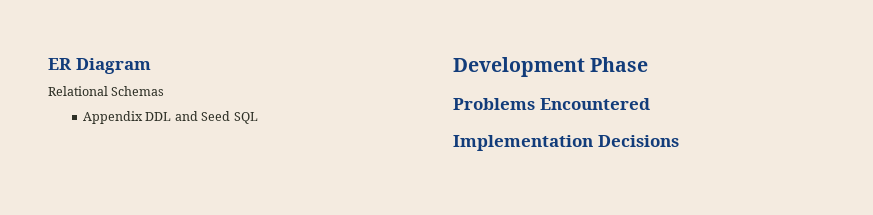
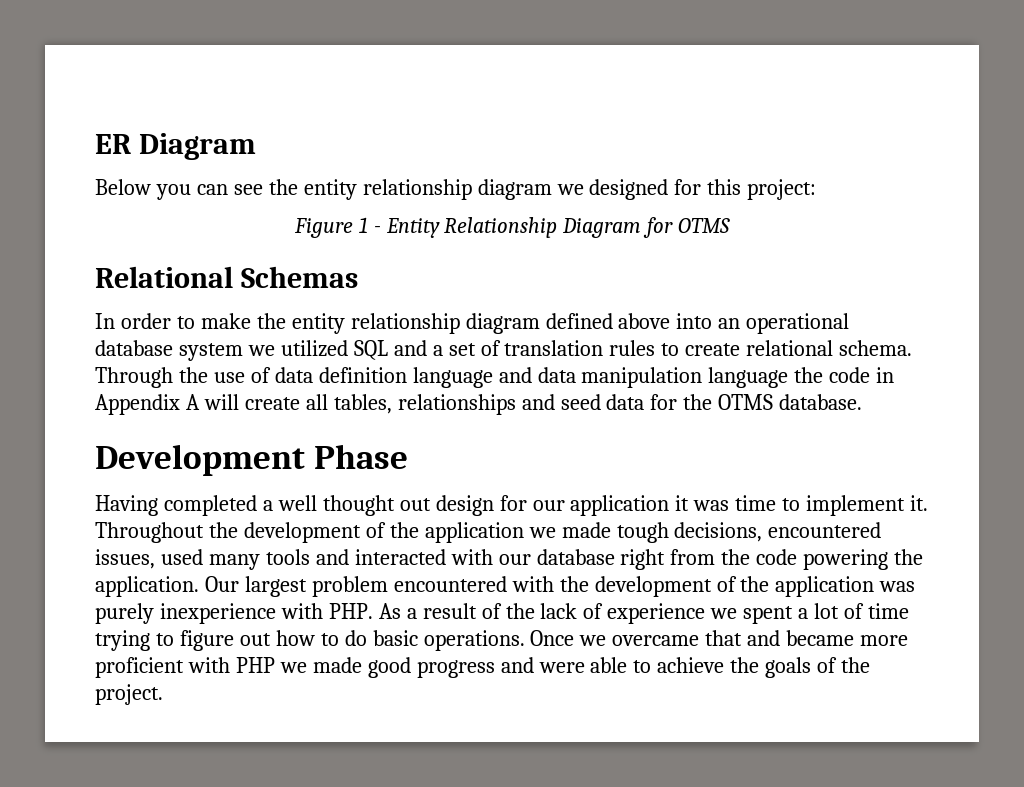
[48,86,165,96] [83,111,258,124] [453,57,649,77] [453,98,650,110] [453,135,679,151] Relational Schemas // Appendix DDL and Seed SQL // Development Phase // Problems Encountered // Implementation Decisions -> [95,179,817,200] [293,217,731,238] [95,266,358,288] [95,313,850,334] [95,340,913,361] [95,367,895,388] [95,394,863,415] [95,444,409,476] [95,495,929,516] [95,522,882,543] [95,549,924,570] [95,576,916,597] [95,603,909,624] [95,630,909,651] [95,657,871,678] [95,684,163,705] Below you can see the entity relationship diagram we designed for this project: // Figure 1 - Entity Relationship Diagram for OTMS // Relational Schemas // In order to make the entity relationship diagram defined above into an operational database system we utilized SQL and a set of translation rules to create relational schema. Through the use of data definition language and data manipulation language the code in Appendix A will create all tables, relationships and seed data for the OTMS database. // Development Phase // Having completed a well thought out design for our application it was time to implement it. Throughout the development of the application we made tough decisions, encountered issues, used many tools and interacted with our database right from the code powering the application. Our largest problem encountered with the development of the application was purely inexperience with PHP. As a result of the lack of experience we spent a lot of time trying to figure out how to do basic operations. Once we overcame that and became more proficient with PHP we made good progress and were able to achieve the goals of the project.

